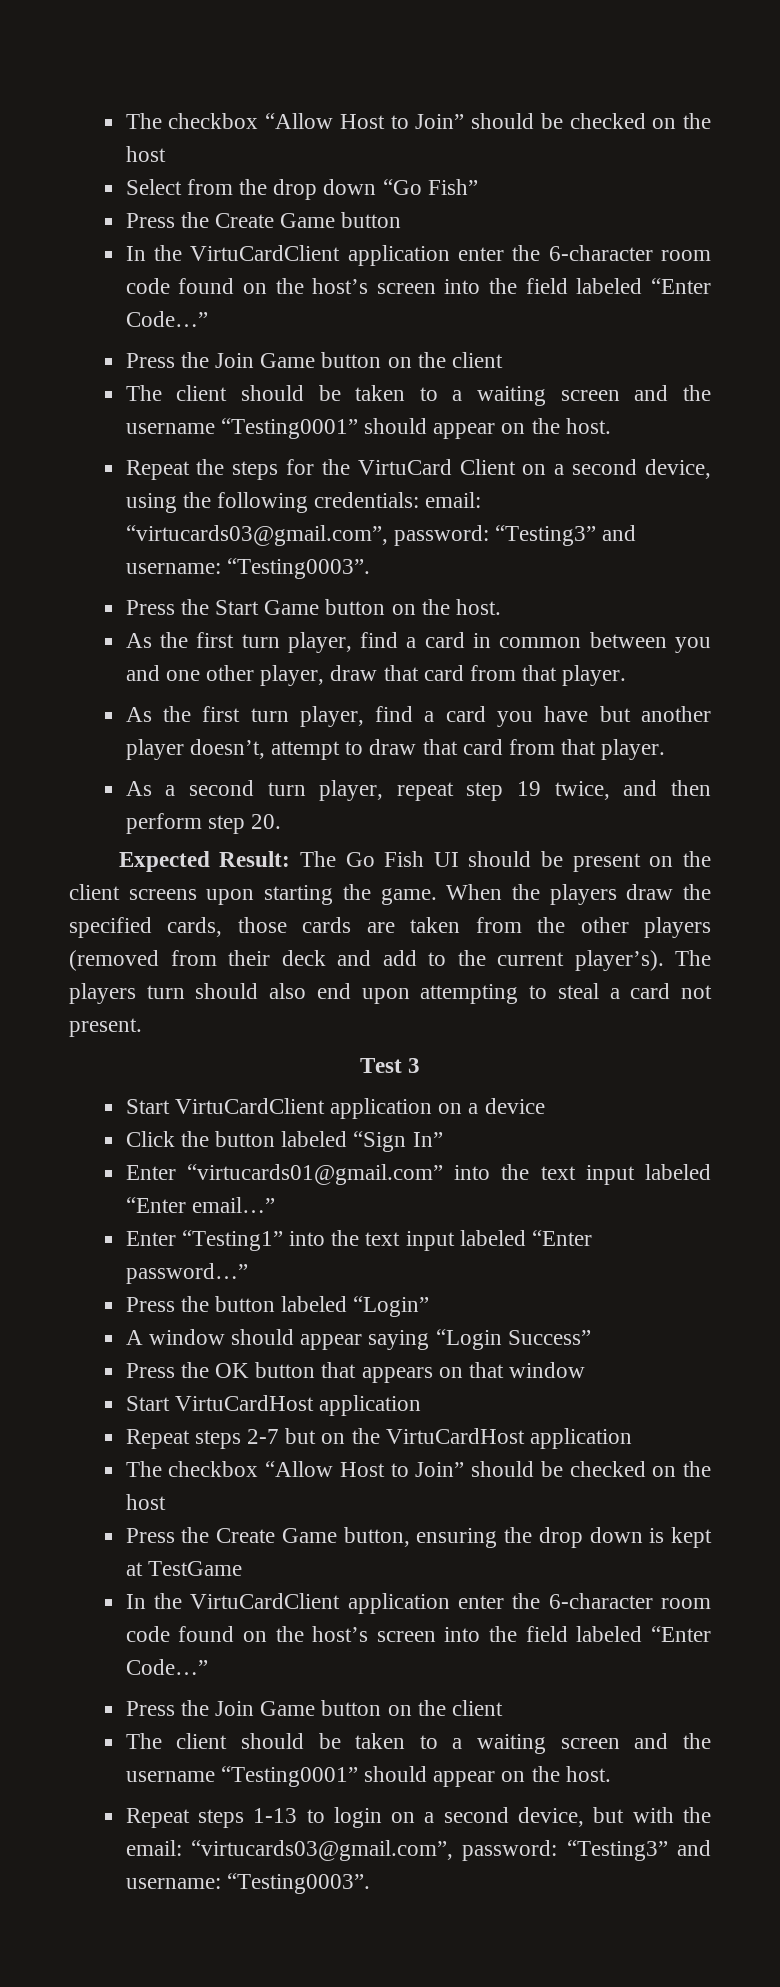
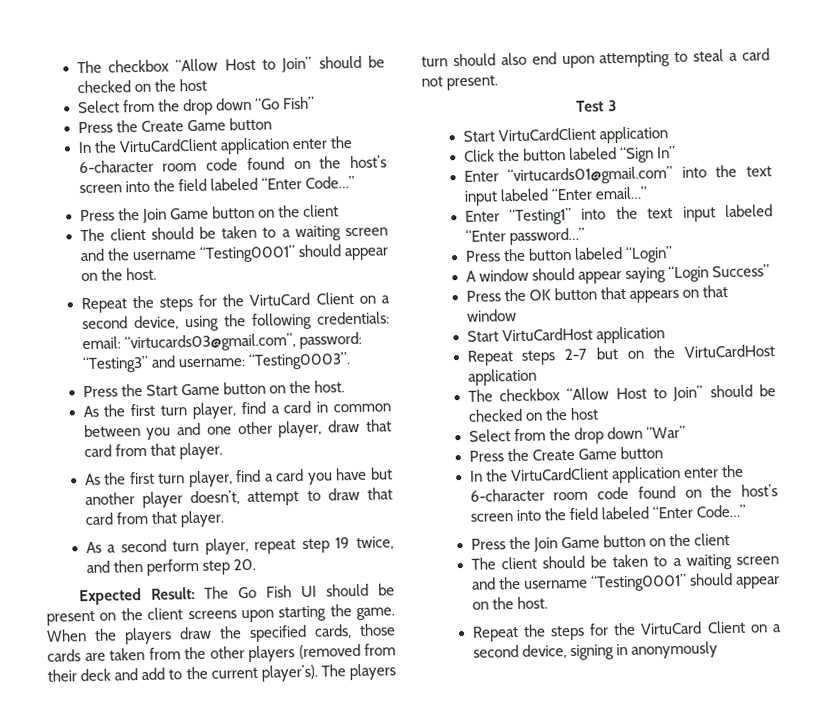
[438,1098,545,1114] on a device -> (668, 135) none
[125,1527,712,1548] [125,1561,242,1576] Press the Create Game button, ensuring the drop down is kept at TestGame -> [468,425,686,444] [468,446,663,462] Select from the drop down “War” // Press the Create Game button
[197,1807,711,1828] [125,1840,711,1861] [125,1873,370,1894] steps 1-13 to login on a second device, but with the email: “virtucards03@gmail.com”, password: “Testing3” and username: “Testing0003”. -> [522,620,783,641] [472,641,718,661] the steps for the VirtuCard Client on a second device, signing in anonymously

